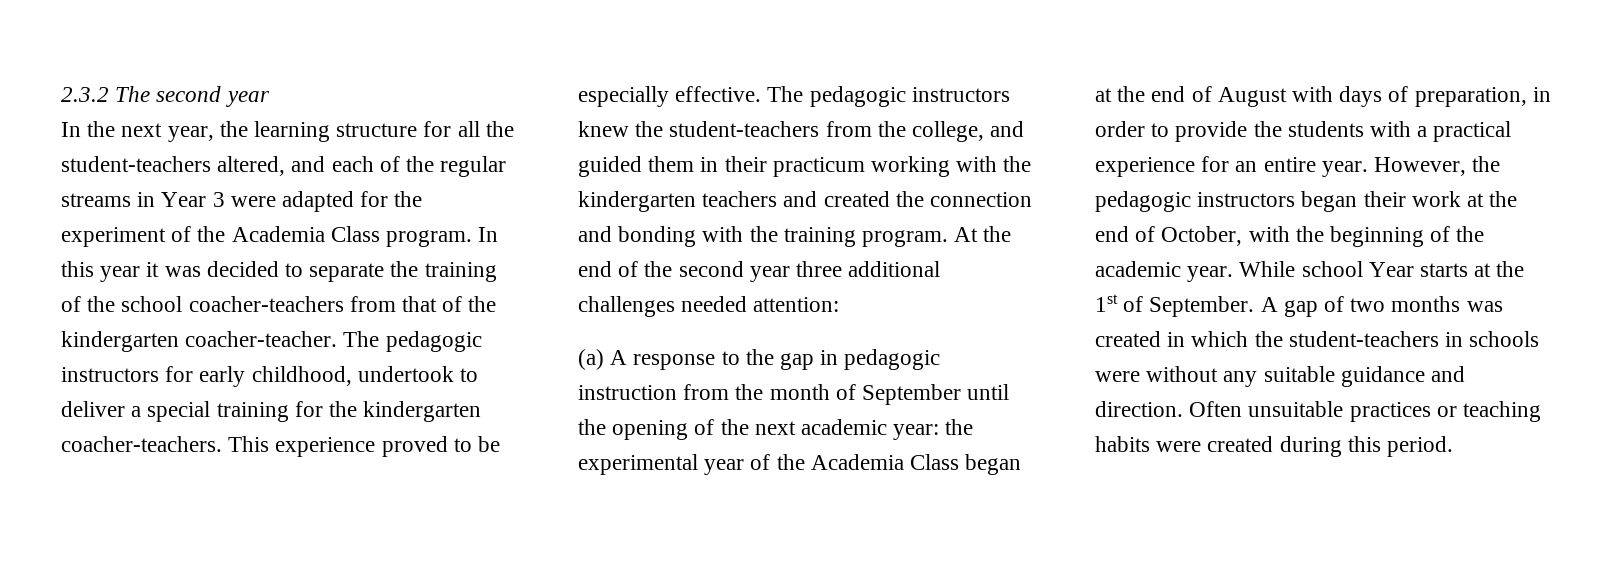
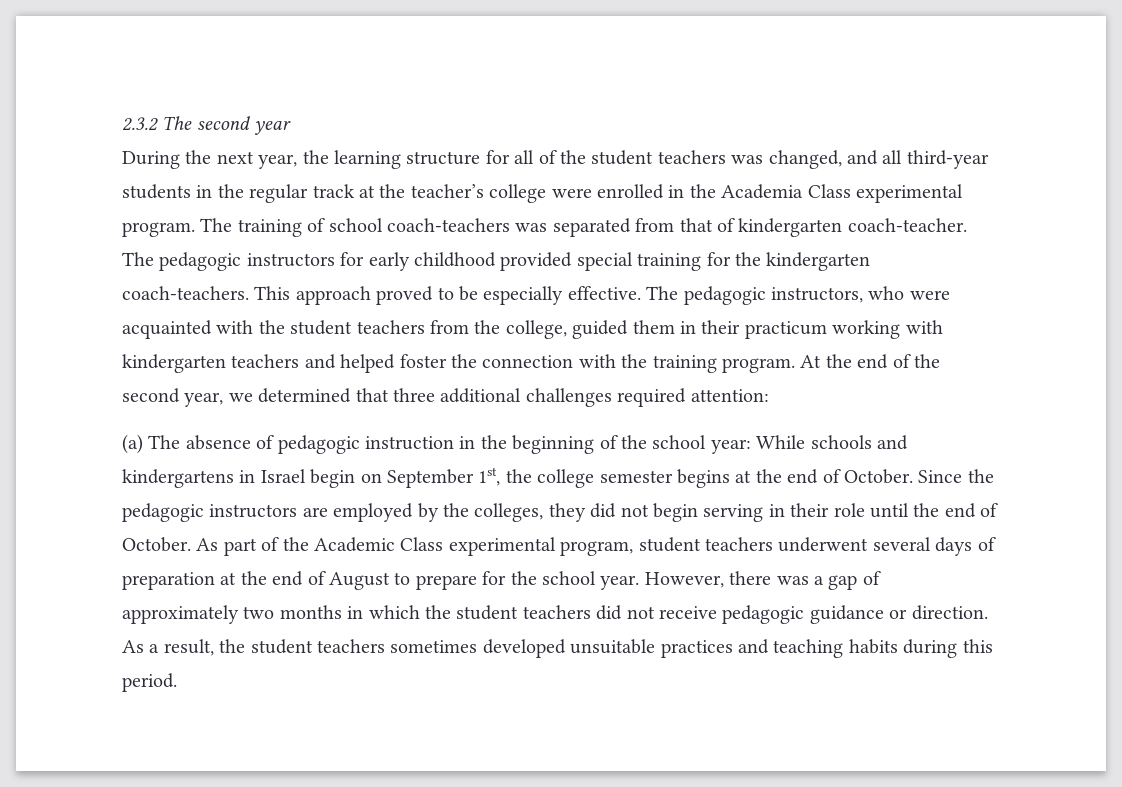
[61,122,81,137] In -> [122,151,180,169] During
[485,121,514,137] [61,156,507,177] [61,191,423,212] [61,226,499,247] [61,261,497,282] [61,296,497,312] [61,331,338,352] the student-teachers altered, and each of the regular streams in Year 3 were adapted for the experiment of the Academia Class program. In this year it was decided to separate the training of the school coacher-teachers from that of the kindergarten coacher-teacher. -> [538,150,989,169] [122,184,963,203] [122,218,967,237] of the student teachers was changed, and all third-year students in the regular track at the teacher’s college were enrolled in the Academia Class experimental program. The training of school coach-teachers was separated from that of kindergarten coach-teacher.
[251,366,479,386] [61,401,142,417] childhood, undertook to deliver a -> [414,252,573,271] childhood provided
[61,436,376,457] coacher-teachers. This experience -> [122,286,371,305] coach-teachers. This approach
[911,87,1010,102] [578,121,820,137] instructors knew the student-teachers -> [770,286,950,303] [122,320,425,339] instructors, who were acquainted with the student teachers
[990,121,1025,137] and -> (567, 329) none
[1003,156,1032,172] the -> (943, 327) none
[823,191,1033,207] [578,226,697,247] created the connection and bonding -> [340,354,574,373] helped foster the connection
[749,266,790,282] year -> [184,388,389,407] year, we determined that
[681,296,748,312] needed -> [617,388,687,407] required
[610,349,941,370] [578,384,1010,405] [578,419,974,440] [578,454,1022,475] A response to the gap in pedagogic instruction from the month of September until the opening of the next academic year: the experimental year of the Academia Class began -> [148,435,908,454] [122,467,994,488] [122,503,999,522] [122,537,996,556] [122,572,215,590] The absence of pedagogic instruction in the beginning of the school year: While schools and kindergartens in Israel begin on September 1st, the college semester begins at the end of October. Since the pedagogic instructors are employed by the colleges, they did not begin serving in their role until the end of October. As part of the Academic Class experimental program, student teachers underwent several days of preparation
[1292,86,1551,107] [1095,121,1512,142] [1095,156,1501,177] [1095,191,1518,212] [1095,226,1485,247] [1095,261,1525,282] [1095,294,1278,317] with days of preparation, in order to provide the students with a practical experience for an entire year. However, the pedagogic instructors began their work at the end of October, with the beginning of the academic year. While school Year starts at the 1st of September. A -> [394,571,824,590] to prepare for the school year. However, there was a
(1345, 304) none -> [122,605,239,624] approximately
[1466,301,1503,312] [1095,331,1161,347] was created -> (342, 612) none
[1288,331,1540,347] [1095,366,1466,387] [1095,401,1243,417] student-teachers in schools were without any suitable guidance and direction. Often -> [456,605,988,624] [122,639,566,658] student teachers did not receive pedagogic guidance or direction. As a result, the student teachers sometimes developed
[1436,406,1457,417] or -> [737,639,769,654] and
[1156,436,1274,452] were created -> (898, 646) none

